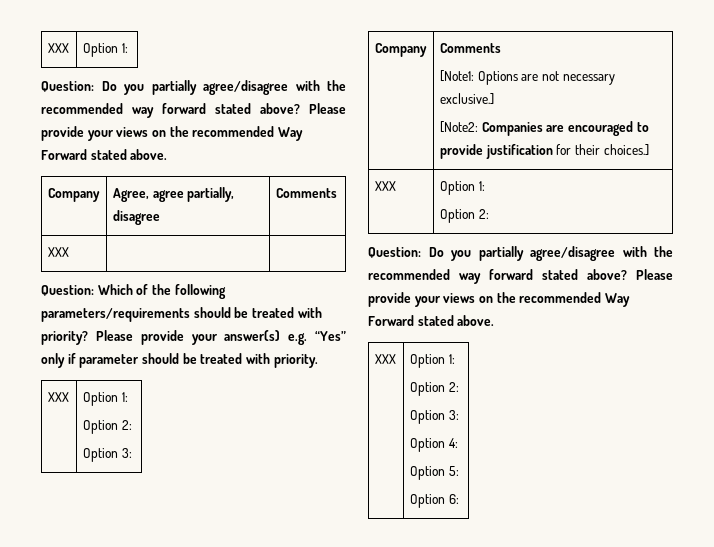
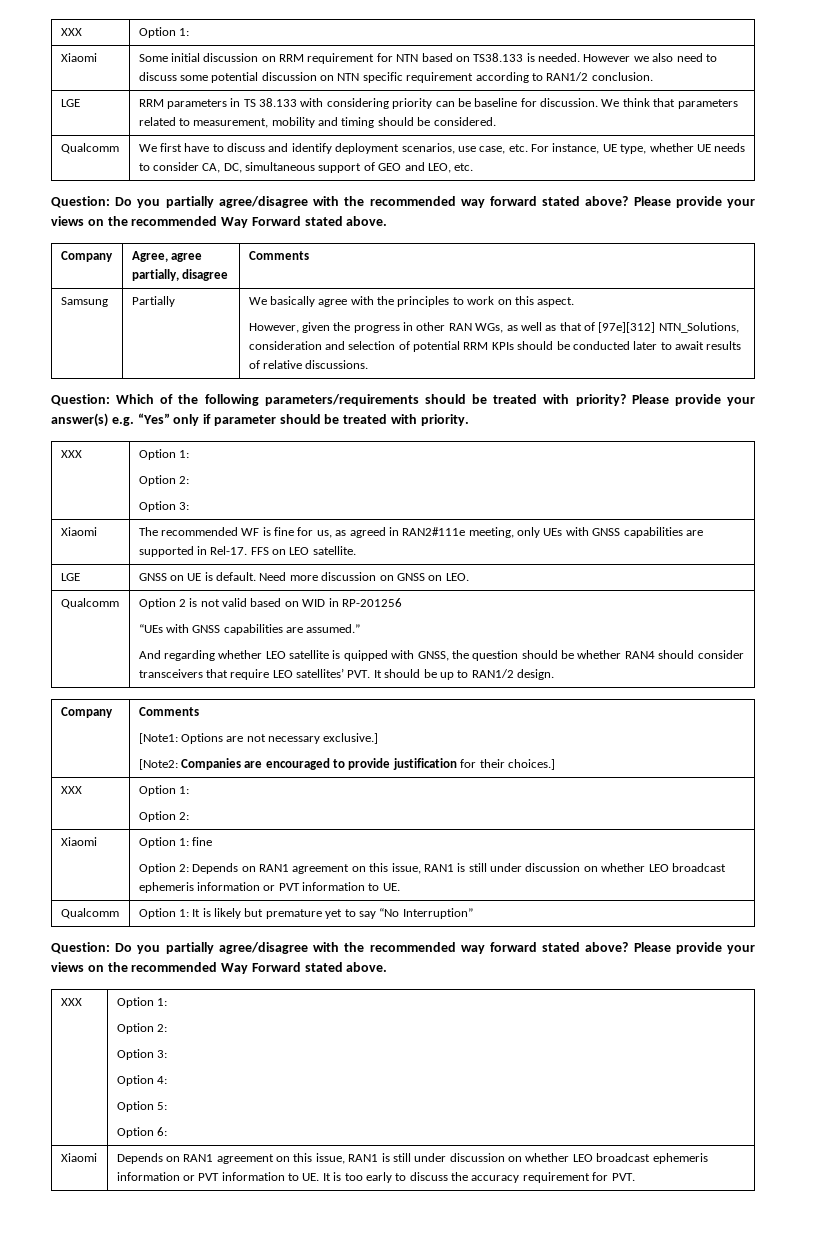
[47,43,69,53] [82,43,128,57] XXX | Option 1: -> [60,28,82,36] [138,27,189,38] [60,53,97,62] [138,53,717,64] [138,72,653,83] [60,99,80,107] [138,98,738,109] [138,117,496,128] [60,143,119,154] [138,143,746,154] [138,162,474,173] XXX | Option 1: // Xiaomi | Some initial discussion on RRM requirement for NTN based on TS38.133 is needed. However we also need to discuss some potential discussion on NTN specific requirement according to RAN1/2 conclusion. // LGE | RRM parameters in TS 38.133 with considering priority can be baseline for discussion. We think that parameters related to measurement, mobility and timing should be considered. // Qualcomm | We first have to discuss and identify deployment scenarios, use case, etc. For instance, UE type, whether UE needs to consider CA, DC, simultaneous support of GEO and LEO, etc.
[47,247,69,257] XXX | | -> [60,297,108,307] [131,296,175,307] [248,296,575,307] [248,322,739,333] [248,341,742,352] [248,360,369,369] Samsung | Partially | We basically agree with the principles to work on this aspect. // However, given the progress in other RAN WGs, as well as that of [97e][312] NTN_Solutions, consideration and selection of potential RRM KPIs should be conducted later to await results of relative discussions.
(132, 453) none -> [60,527,97,536] [138,527,703,538] [138,546,356,557] [60,573,80,581] [138,572,469,581] [60,598,119,609] [138,598,402,609] [138,624,361,635] [138,650,744,661] [138,668,555,680] // Xiaomi | The recommended WF is fine for us, as agreed in RAN2#111e meeting, only UEs with GNSS capabilities are supported in Rel-17. FFS on LEO satellite. // LGE | GNSS on UE is default. Need more discussion on GNSS on LEO. // Qualcomm | Option 2 is not valid based on WID in RP-201256 // “UEs with GNSS capabilities are assumed.” // And regarding whether LEO satellite is quipped with GNSS, the question should be whether RAN4 should consider transceivers that require LEO satellites’ PVT. It should be up to RAN1/2 design.
(489, 214) none -> [60,837,97,846] [138,837,213,848] [138,863,726,874] [138,882,400,893] [60,908,119,919] [138,908,473,919] // Xiaomi | Option 1: fine // Option 2: Depends on RAN1 agreement on this issue, RAN1 is still under discussion on whether LEO broadcast ephemeris information or PVT information to UE. // Qualcomm | Option 1: It is likely but premature yet to say “No Interruption”
(459, 499) none -> [60,1153,97,1162] [116,1153,708,1164] [116,1172,635,1183] // Xiaomi | Depends on RAN1 agreement on this issue, RAN1 is still under discussion on whether LEO broadcast ephemeris information or PVT information to UE. It is too early to discuss the accuracy requirement for PVT.

